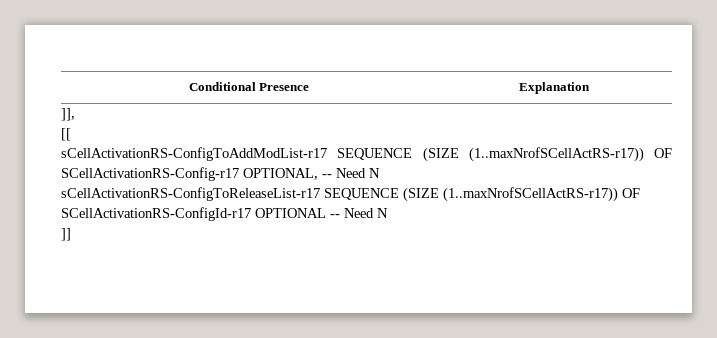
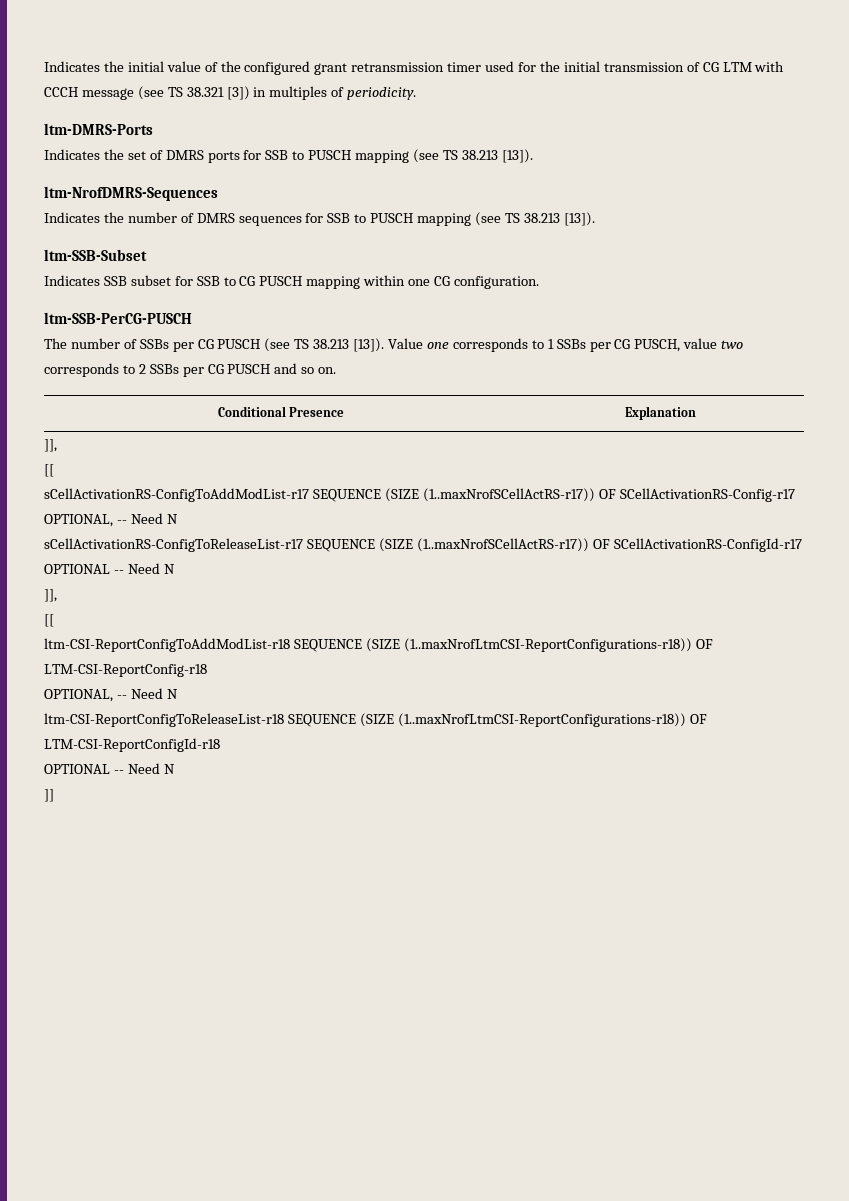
(188, 86) none -> [44,61,785,75] [44,86,417,100] [44,123,153,135] [44,149,533,163] [44,186,218,201] [44,212,595,226] [44,249,147,261] [44,275,539,289] [44,312,192,324] [44,338,744,352] [44,363,337,377] Indicates the initial value of the configured grant retransmission timer used for the initial transmission of CG LTM with CCCH message (see TS 38.321 [3]) in multiples of periodicity. // ltm-DMRS-Ports // Indicates the set of DMRS ports for SSB to PUSCH mapping (see TS 38.213 [13]). // ltm-NrofDMRS-Sequences // Indicates the number of DMRS sequences for SSB to PUSCH mapping (see TS 38.213 [13]). // ltm-SSB-Subset // Indicates SSB subset for SSB to CG PUSCH mapping within one CG configuration. // ltm-SSB-PerCG-PUSCH // The number of SSBs per CG PUSCH (see TS 38.213 [13]). Value one corresponds to 1 SSBs per CG PUSCH, value two corresponds to 2 SSBs per CG PUSCH and so on. //
(388, 213) none -> [44,589,57,602] [44,614,54,627] [44,638,713,652] [44,664,207,677] [44,688,178,702] [44,713,707,727] [44,738,220,752] [44,763,175,774] // ]], // [[ // ltm-CSI-ReportConfigToAddModList-r18 SEQUENCE (SIZE (1..maxNrofLtmCSI-ReportConfigurations-r18)) OF LTM-CSI-ReportConfig-r18 // OPTIONAL, -- Need N // ltm-CSI-ReportConfigToReleaseList-r18 SEQUENCE (SIZE (1..maxNrofLtmCSI-ReportConfigurations-r18)) OF LTM-CSI-ReportConfigId-r18 // OPTIONAL -- Need N

